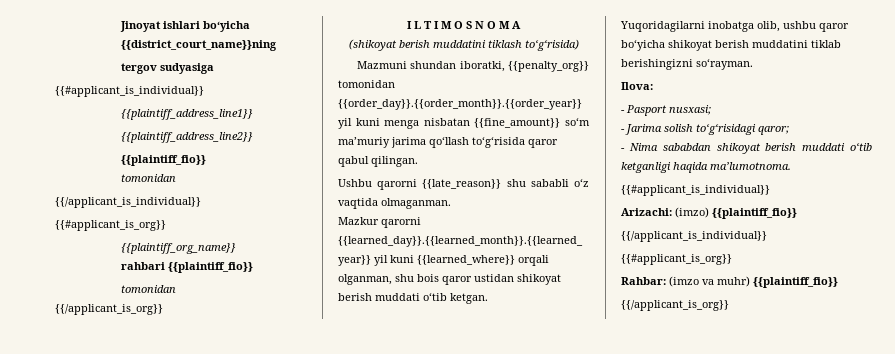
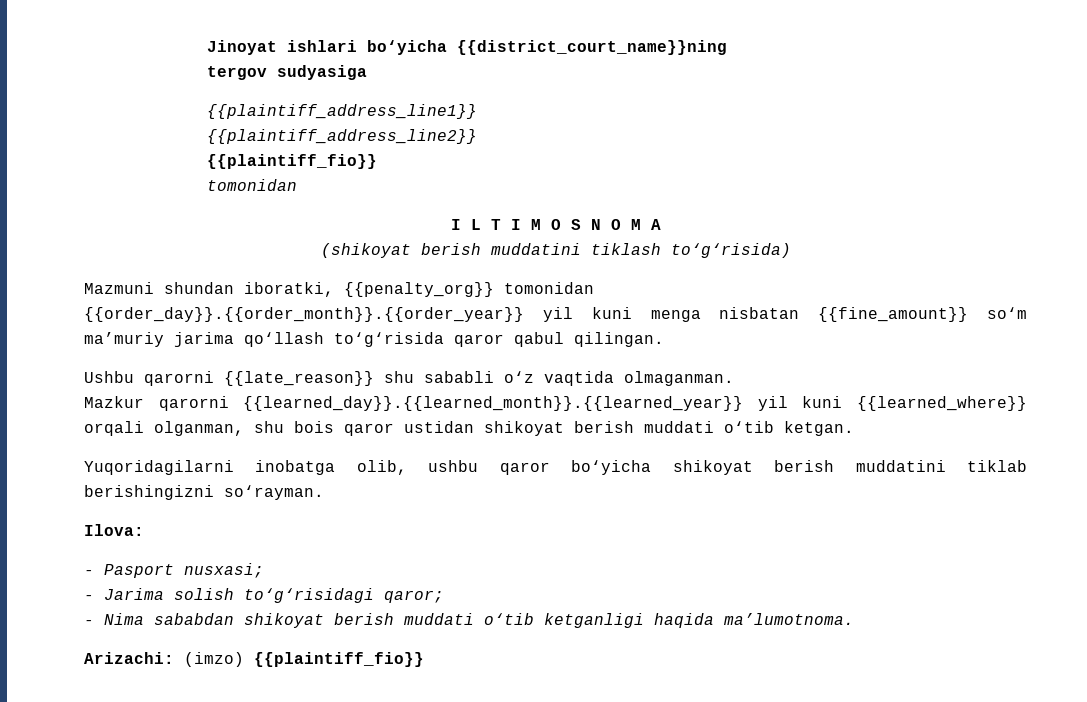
[55,86,204,97] // {{#applicant_is_individual}} -> (367, 72) none
[55,197,201,208] [55,220,166,231] [120,243,236,254] [120,262,253,273] [120,285,176,293] [55,304,163,315] // {{/applicant_is_individual}} // {{#applicant_is_org}} // {{plaintiff_org_name}} // rahbari {{plaintiff_fio}} // tomonidan // {{/applicant_is_org}} -> (297, 185) none
[621,185,770,196] // {{#applicant_is_individual}} -> (854, 619) none
[621,231,767,242] [621,254,732,265] [621,276,838,288] [621,300,729,311] // {{/applicant_is_individual}} // {{#applicant_is_org}} // Rahbar: (imzo va muhr) {{plaintiff_fio}} // {{/applicant_is_org}} -> (424, 659) none

